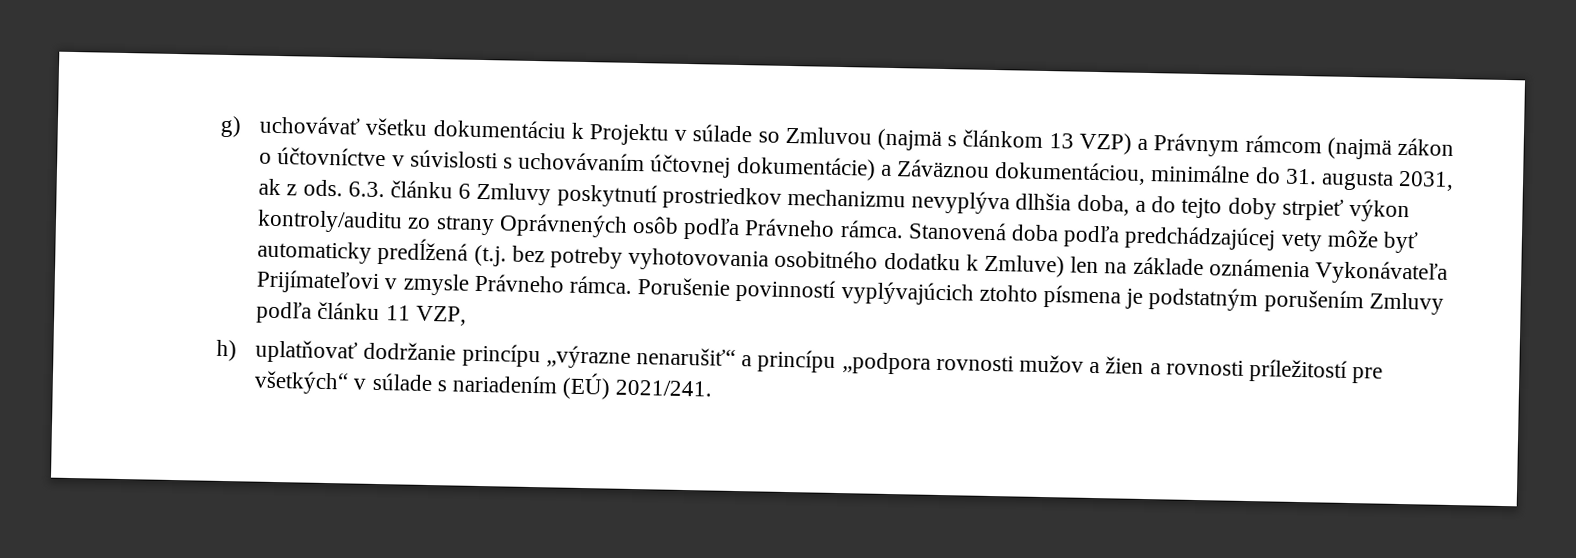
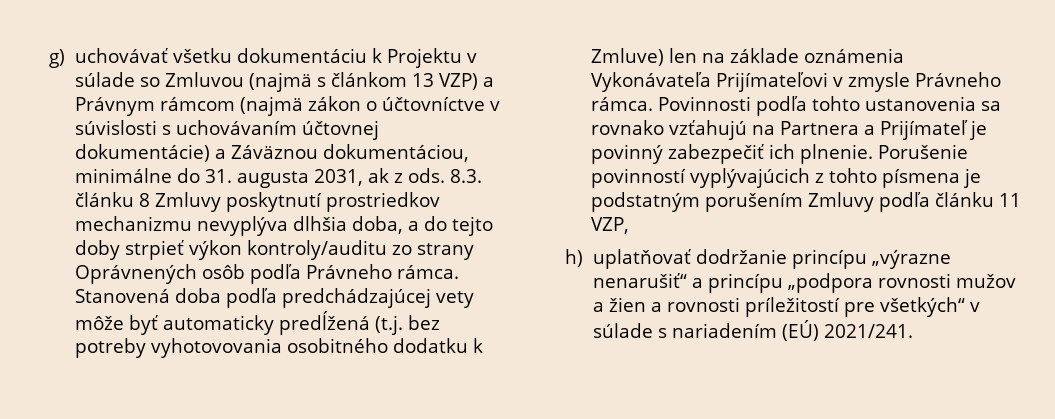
[347,180,472,199] 6.3. článku 6 -> [449,169,482,183] [74,192,150,207] 8.3. článku 8
(634, 284) none -> [657,96,1001,116] [590,120,987,140] [590,144,873,164] Povinnosti podľa tohto ustanovenia sa rovnako vzťahujú na Partnera a Prijímateľ je povinný zabezpečiť ich plnenie.
[978,284,1038,302] ztohto -> [814,168,877,183] z tohto

